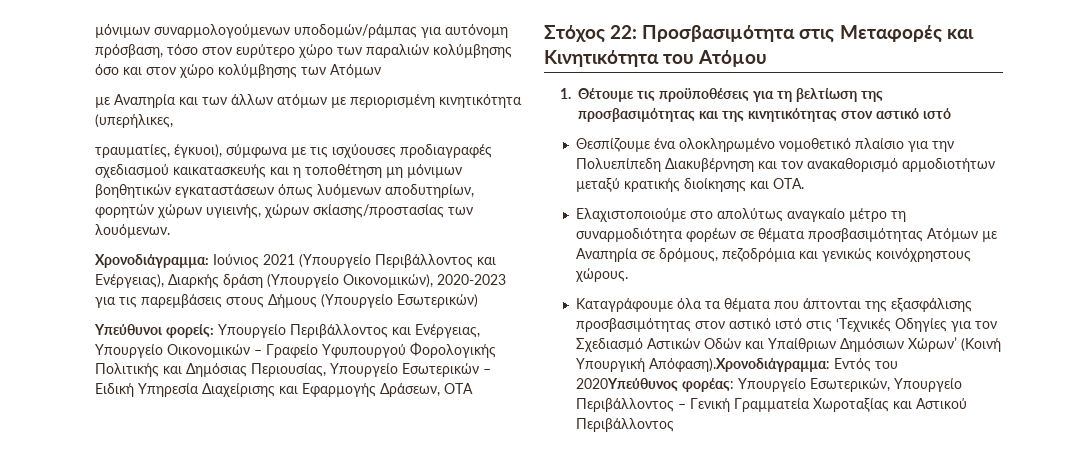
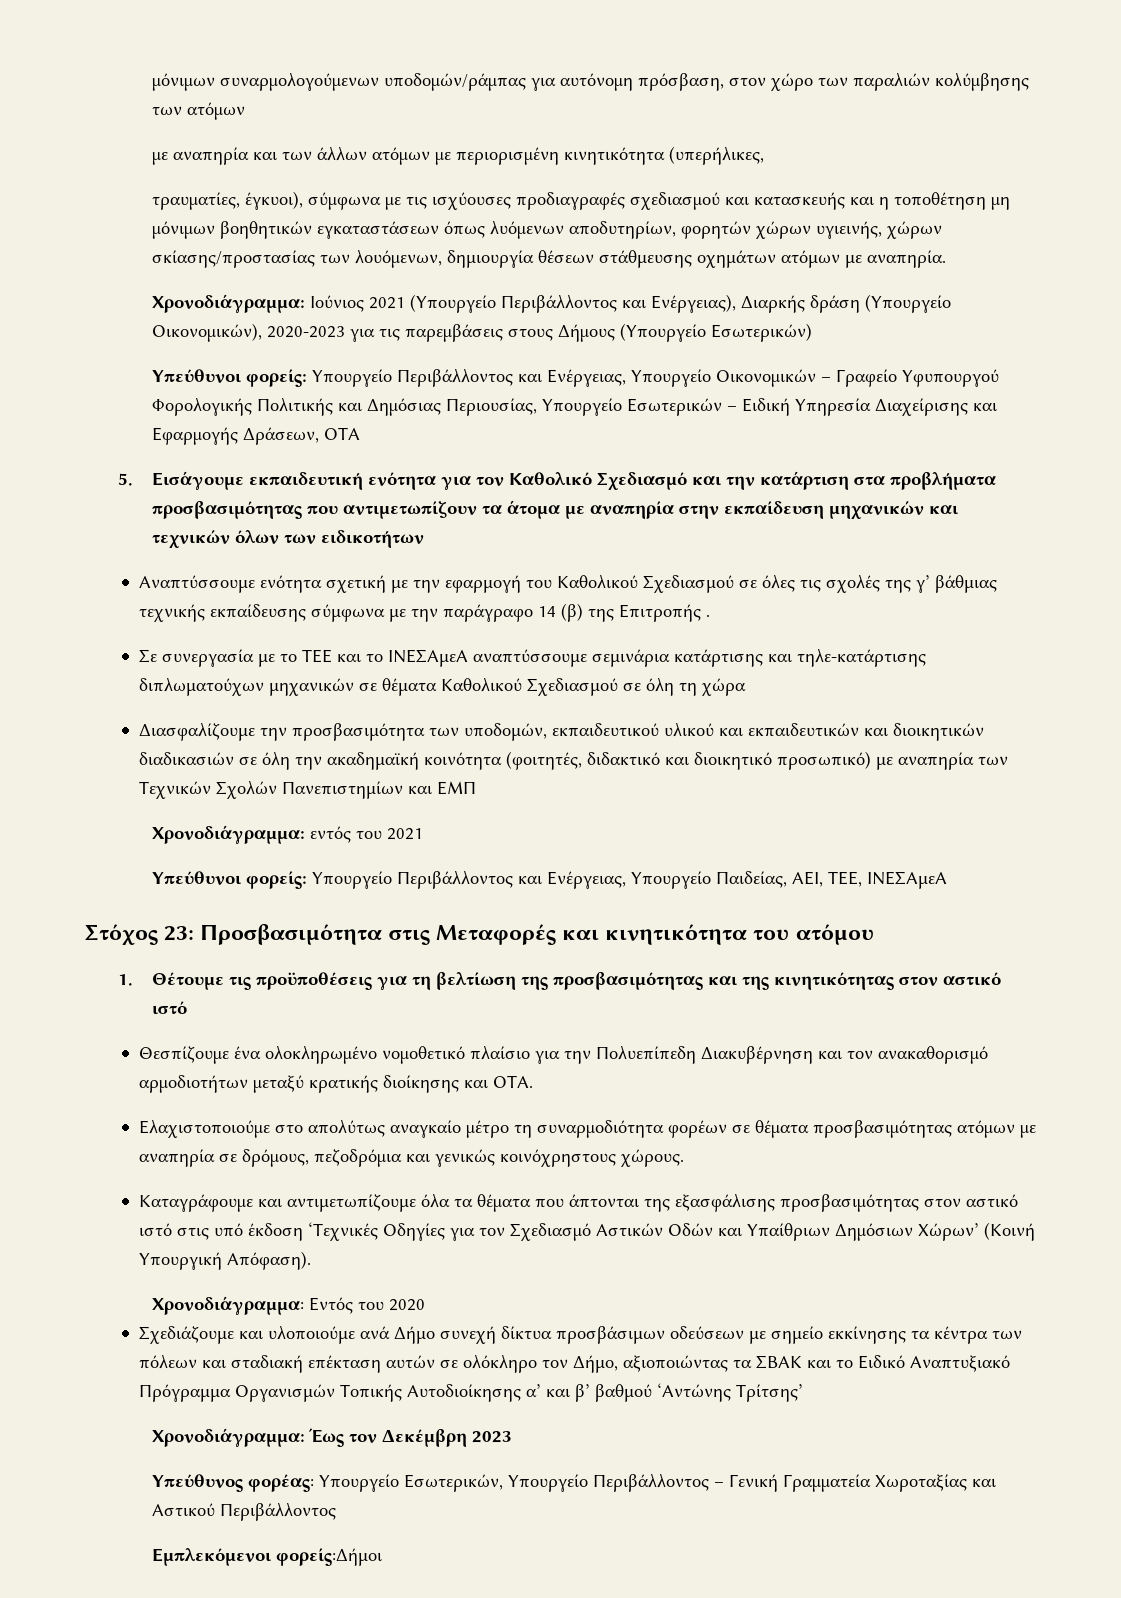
[166,44,295,58] τόσο στον ευρύτερο -> [728,77,766,86] στον
[94,64,381,78] [94,94,176,108] όσο και στον χώρο κολύµβησης των Ατόµων // µε Αναπηρία -> [151,102,245,120] [151,147,249,165] των ατόµων // µε αναπηρία
[172,164,266,178] καικατασκευής -> [724,192,845,210] και κατασκευής
[94,224,170,238] λουόµενων. -> [354,249,946,268] λουόµενων, δημιουργία θέσεων στάθμευσης οχημάτων ατόμων με αναπηρία.
(473, 388) none -> [118,471,996,491] [151,500,959,520] [151,530,424,549] [138,574,997,593] [138,603,710,622] [138,648,926,667] [138,677,746,696] [138,722,984,741] [138,751,1008,770] [138,780,476,799] [151,825,423,844] [151,870,947,889] // 5. Εισάγουμε εκπαιδευτική ενότητα για τον Καθολικό Σχεδιασμό και την κατάρτιση στα προβλήματα προσβασιμότητας που αντιμετωπίζουν τα άτομα με αναπηρία στην εκπαίδευση μηχανικών και τεχνικών όλων των ειδικοτήτων // Αναπτύσσουμε ενότητα σχετική με την εφαρμογή του Καθολικού Σχεδιασμού σε όλες τις σχολές της γ’ βάθμιας τεχνικής εκπαίδευσης σύμφωνα με την παράγραφο 14 (β) της Επιτροπής . // Σε συνεργασία με το ΤΕΕ και το ΙΝΕΣΑμεΑ αναπτύσσουμε σεμινάρια κατάρτισης και τηλε-κατάρτισης διπλωματούχων μηχανικών σε θέματα Καθολικού Σχεδιασμού σε όλη τη χώρα // Διασφαλίζουμε την προσβασιμότητα των υποδομών, εκπαιδευτικού υλικού και εκπαιδευτικών και διοικητικών διαδικασιών σε όλη την ακαδημαϊκή κοινότητα (φοιτητές, διδακτικό και διοικητικό προσωπικό) με αναπηρία των Τεχνικών Σχολών Πανεπιστημίων και ΕΜΠ // Χρονοδιάγραμμα: εντός του 2021 // Υπεύθυνοι φορείς: Υπουργείο Περιβάλλοντος και Ενέργειας, Υπουργείο Παιδείας, ΑΕΙ, ΤΕΕ, ΙΝΕΣΑμεΑ
[610,25,638,39] 22: -> [164,926,195,941] 23:
[544,50,768,67] Κινητικότητα του Ατόµου -> [605,924,874,945] κινητικότητα του ατόµου
[926,228,997,242] [575,248,638,262] Ατόµων µε Αναπηρία -> [956,1120,1036,1138] [138,1149,215,1167] ατόµων µε αναπηρία
(673, 305) none -> [257,1194,416,1212] και αντιμετωπίζουμε
(832, 326) none -> [213,1223,303,1241] υπό έκδοση
[648,358,898,372] [575,378,678,391] Απόφαση).Χρονοδιάγραµµα: Εντός του 2020Υπεύθυνος -> [226,1251,311,1270] [151,1296,425,1315] [138,1325,1022,1344] [138,1354,1010,1373] [138,1383,803,1402] [151,1428,512,1447] [151,1474,243,1492] Απόφαση). // Χρονοδιάγραµµα: Εντός του 2020 // Σχεδιάζουμε και υλοποιούμε ανά Δήμο συνεχή δίκτυα προσβάσιμων οδεύσεων με σημείο εκκίνησης τα κέντρα των πόλεων και σταδιακή επέκταση αυτών σε ολόκληρο τον Δήμο, αξιοποιώντας τα ΣΒΑΚ και το Ειδικό Αναπτυξιακό Πρόγραμμα Οργανισμών Τοπικής Αυτοδιοίκησης α’ και β’ βαθμού ‘Αντώνης Τρίτσης’ // Χρονοδιάγραμμα: Έως τον Δεκέμβρη 2023 // Υπεύθυνος
(674, 425) none -> [151,1548,383,1566] // Εμπλεκόμενοι φορείς:Δήμοι

